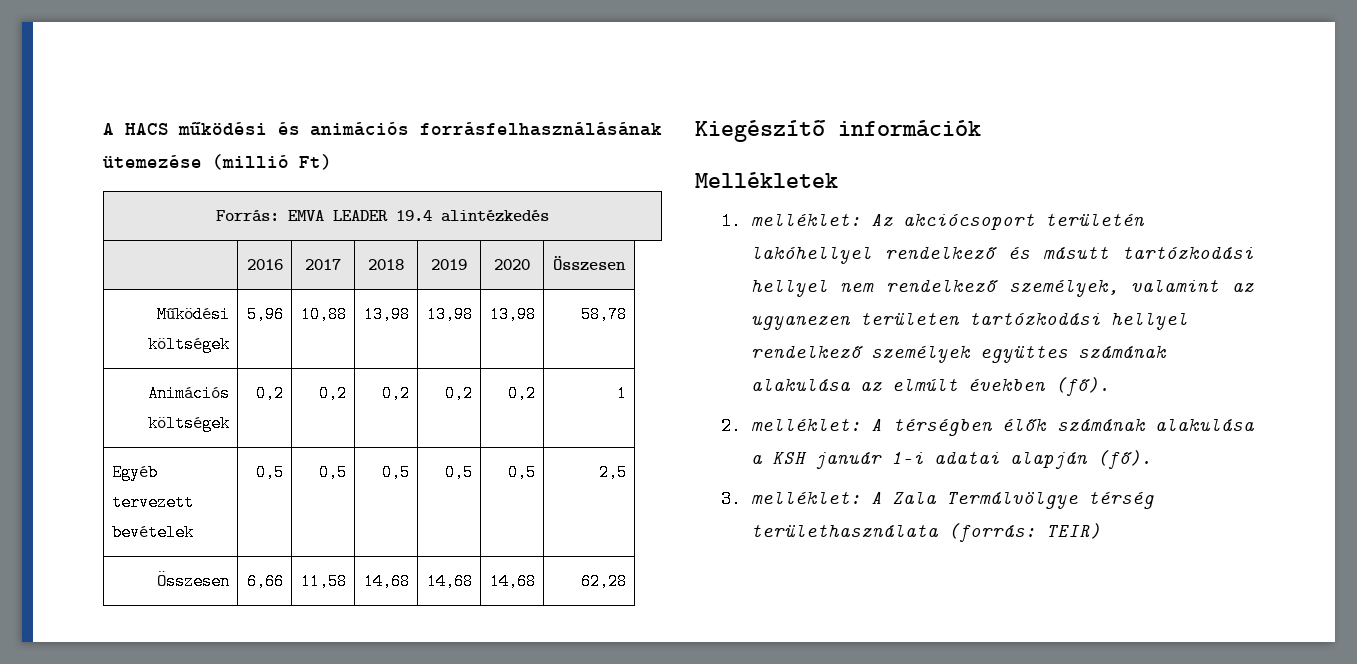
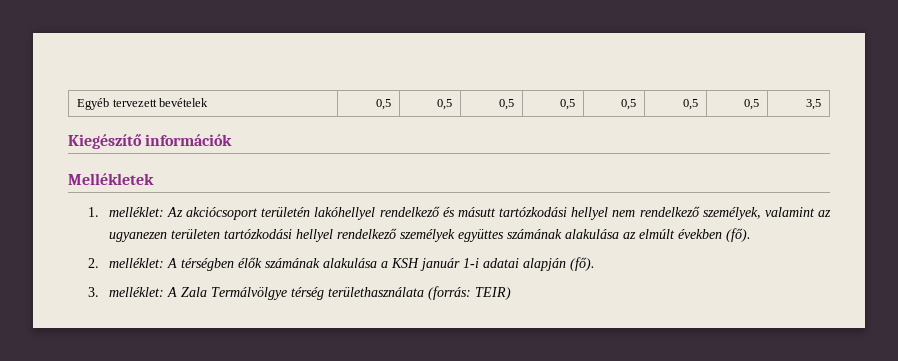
[103,122,662,136] [103,154,332,170] [216,210,549,222] [246,259,283,270] [305,259,341,270] [368,259,404,270] [431,259,467,270] [494,259,530,270] [553,256,626,270] [157,306,231,323] [148,336,231,353] [247,306,285,323] [301,306,348,323] [364,306,411,323] [427,306,474,323] [490,306,537,323] [581,306,628,323] [148,385,231,402] [148,415,231,432] [256,385,285,402] [319,385,348,402] [382,385,411,402] [445,385,474,402] [508,385,537,402] [617,385,628,402] A HACS működési és animációs forrásfelhasználásának ütemezése (millió Ft) // Forrás: EMVA LEADER 19.4 alintézkedés // | 2016 | 2017 | 2018 | 2019 | 2020 | Összesen // Működési költségek | 5,96 | 10,88 | 13,98 | 13,98 | 13,98 | 58,78 // Animációs költségek | 0,2 | 0,2 | 0,2 | 0,2 | 0,2 | 1 // -> (77, 104) none
[599,464,628,481] [157,571,231,590] [247,573,285,590] [301,573,348,590] [364,573,411,590] [427,573,474,590] [490,573,537,590] [581,573,628,590] 2,5 // Összesen | 6,66 | 11,58 | 14,68 | 14,68 | 14,68 | 62,28 -> [682,99,698,110] [743,99,759,110] [805,99,821,110] 0,5 | 0,5 | 3,5

